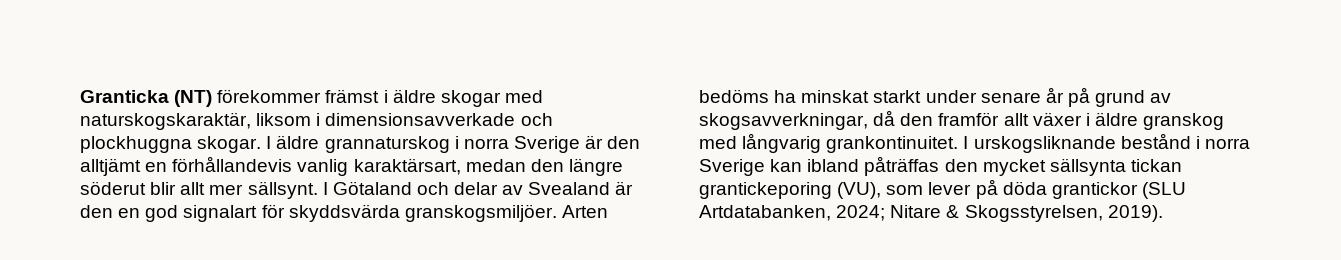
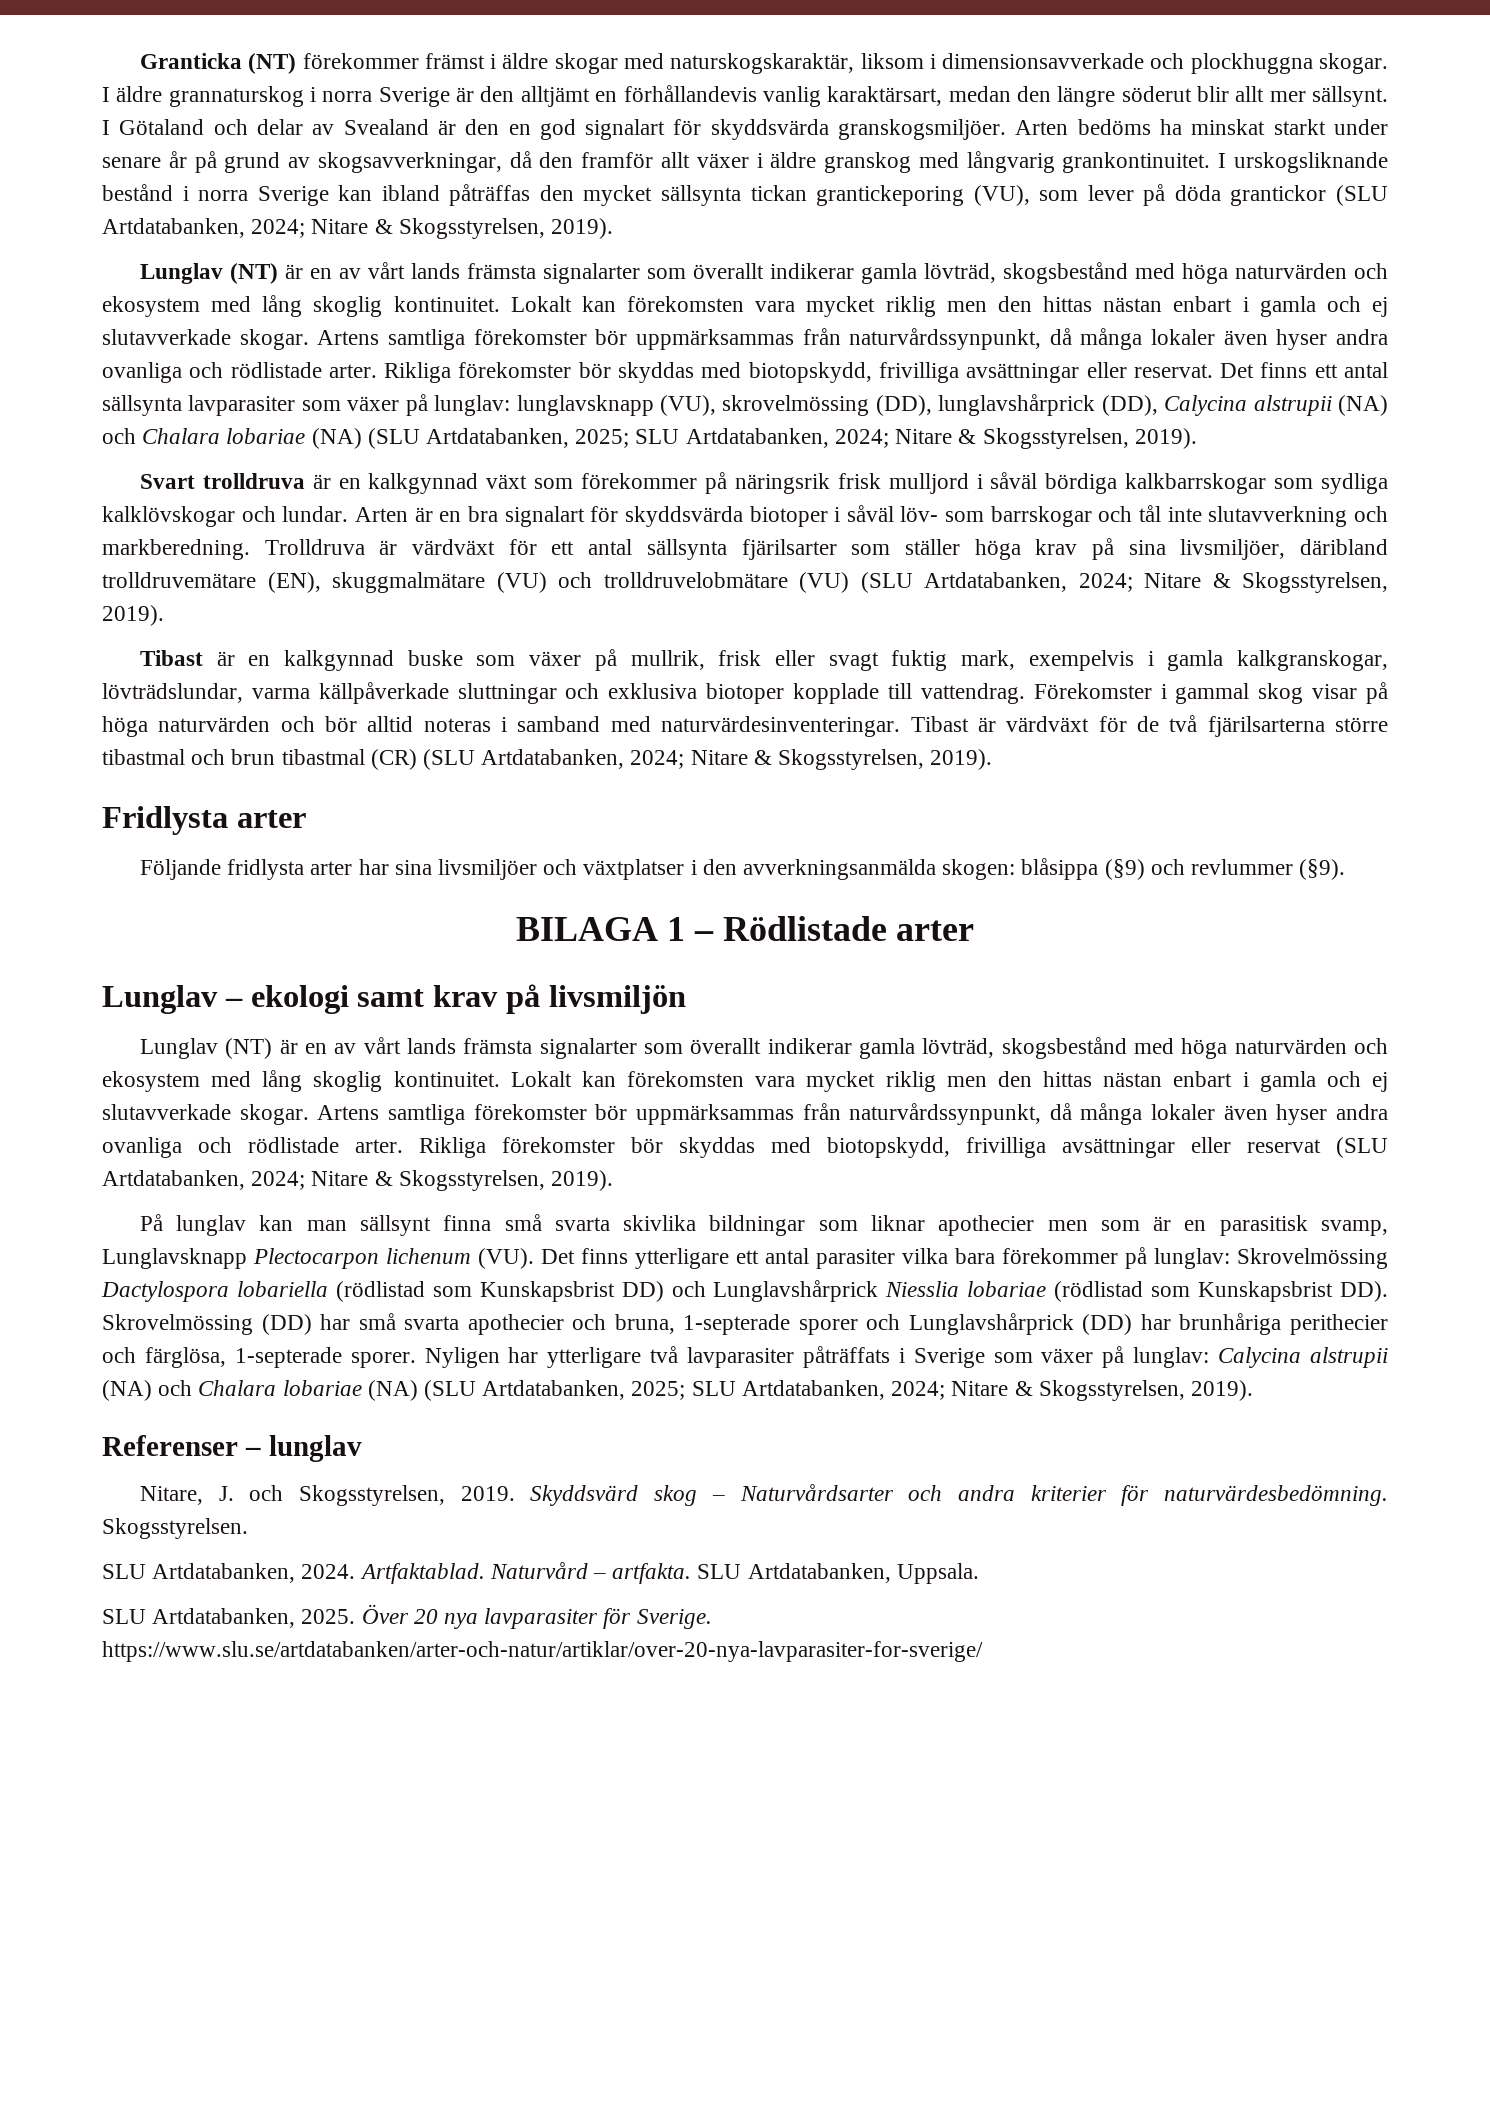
(1163, 213) none -> [139,262,1389,284] [102,295,1388,317] [102,328,1388,350] [102,362,1388,383] [102,394,1388,416] [102,428,1197,449] [139,472,1388,494] [102,505,1388,527] [102,538,1388,560] [102,572,1388,593] [102,605,164,626] [139,649,1388,671] [102,682,1388,704] [102,715,1388,737] [102,749,993,770] [102,806,306,835] [139,858,1346,880] [515,916,975,941] [102,984,686,1014] [139,1037,1388,1059] [102,1070,1388,1092] [102,1103,1388,1125] [102,1137,1388,1158] [102,1170,614,1191] [139,1214,1389,1236] [102,1247,1388,1269] [101,1280,1388,1302] [102,1313,1388,1335] [102,1346,1388,1368] [102,1380,1253,1401] [102,1435,362,1462] [139,1484,1389,1506] [102,1518,248,1539] [102,1562,979,1584] [102,1604,712,1629] [102,1641,983,1662] // Lunglav (NT) är en av vårt lands främsta signalarter som överallt indikerar gamla lövträd, skogsbestånd med höga naturvärden och ekosystem med lång skoglig kontinuitet. Lokalt kan förekomsten vara mycket riklig men den hittas nästan enbart i gamla och ej slutavverkade skogar. Artens samtliga förekomster bör uppmärksammas från naturvårdssynpunkt, då många lokaler även hyser andra ovanliga och rödlistade arter. Rikliga förekomster bör skyddas med biotopskydd, frivilliga avsättningar eller reservat. Det finns ett antal sällsynta lavparasiter som växer på lunglav: lunglavsknapp (VU), skrovelmössing (DD), lunglavshårprick (DD), Calycina alstrupii (NA) och Chalara lobariae (NA) (SLU Artdatabanken, 2025; SLU Artdatabanken, 2024; Nitare & Skogsstyrelsen, 2019). // Svart trolldruva är en kalkgynnad växt som förekommer på näringsrik frisk mulljord i såväl bördiga kalkbarrskogar som sydliga kalklövskogar och lundar. Arten är en bra signalart för skyddsvärda biotoper i såväl löv- som barrskogar och tål inte slutavverkning och markberedning. Trolldruva är värdväxt för ett antal sällsynta fjärilsarter som ställer höga krav på sina livsmiljöer, däribland trolldruvemätare (EN), skuggmalmätare (VU) och trolldruvelobmätare (VU) (SLU Artdatabanken, 2024; Nitare & Skogsstyrelsen, 2019). // Tibast är en kalkgynnad buske som växer på mullrik, frisk eller svagt fuktig mark, exempelvis i gamla kalkgranskogar, lövträdslundar, varma källpåverkade sluttningar och exklusiva biotoper kopplade till vattendrag. Förekomster i gammal skog visar på höga naturvärden och bör alltid noteras i samband med naturvärdesinventeringar. Tibast är värdväxt för de två fjärilsarterna större tibastmal och brun tibastmal (CR) (SLU Artdatabanken, 2024; Nitare & Skogsstyrelsen, 2019). // Fridlysta arter // Följande fridlysta arter har sina livsmiljöer och växtplatser i den avverkningsanmälda skogen: blåsippa (§9) och revlummer (§9). // BILAGA 1 – Rödlistade arter // Lunglav – ekologi samt krav på livsmiljön // Lunglav (NT) är en av vårt lands främsta signalarter som överallt indikerar gamla lövträd, skogsbestånd med höga naturvärden och ekosystem med lång skoglig kontinuitet. Lokalt kan förekomsten vara mycket riklig men den hittas nästan enbart i gamla och ej slutavverkade skogar. Artens samtliga förekomster bör uppmärksammas från naturvårdssynpunkt, då många lokaler även hyser andra ovanliga och rödlistade arter. Rikliga förekomster bör skyddas med biotopskydd, frivilliga avsättningar eller reservat (SLU Artdatabanken, 2024; Nitare & Skogsstyrelsen, 2019). // På lunglav kan man sällsynt finna små svarta skivlika bildningar som liknar apothecier men som är en parasitisk svamp, Lunglavsknapp Plectocarpon lichenum (VU). Det finns ytterligare ett antal parasiter vilka bara förekommer på lunglav: Skrovelmössing Dactylospora lobariella (rödlistad som Kunskapsbrist DD) och Lunglavshårprick Niesslia lobariae (rödlistad som Kunskapsbrist DD). Skrovelmössing (DD) har små svarta apothecier och bruna, 1-septerade sporer och Lunglavshårprick (DD) har brunhåriga perithecier och färglösa, 1-septerade sporer. Nyligen har ytterligare två lavparasiter påträffats i Sverige som växer på lunglav: Calycina alstrupii (NA) och Chalara lobariae (NA) (SLU Artdatabanken, 2025; SLU Artdatabanken, 2024; Nitare & Skogsstyrelsen, 2019). // Referenser – lunglav // Nitare, J. och Skogsstyrelsen, 2019. Skyddsvärd skog – Naturvårdsarter och andra kriterier för naturvärdesbedömning. Skogsstyrelsen. // SLU Artdatabanken, 2024. Artfaktablad. Naturvård – artfakta. SLU Artdatabanken, Uppsala. // SLU Artdatabanken, 2025. Över 20 nya lavparasiter för Sverige. https://www.slu.se/artdatabanken/arter-och-natur/artiklar/over-20-nya-lavparasiter-for-sverige/

